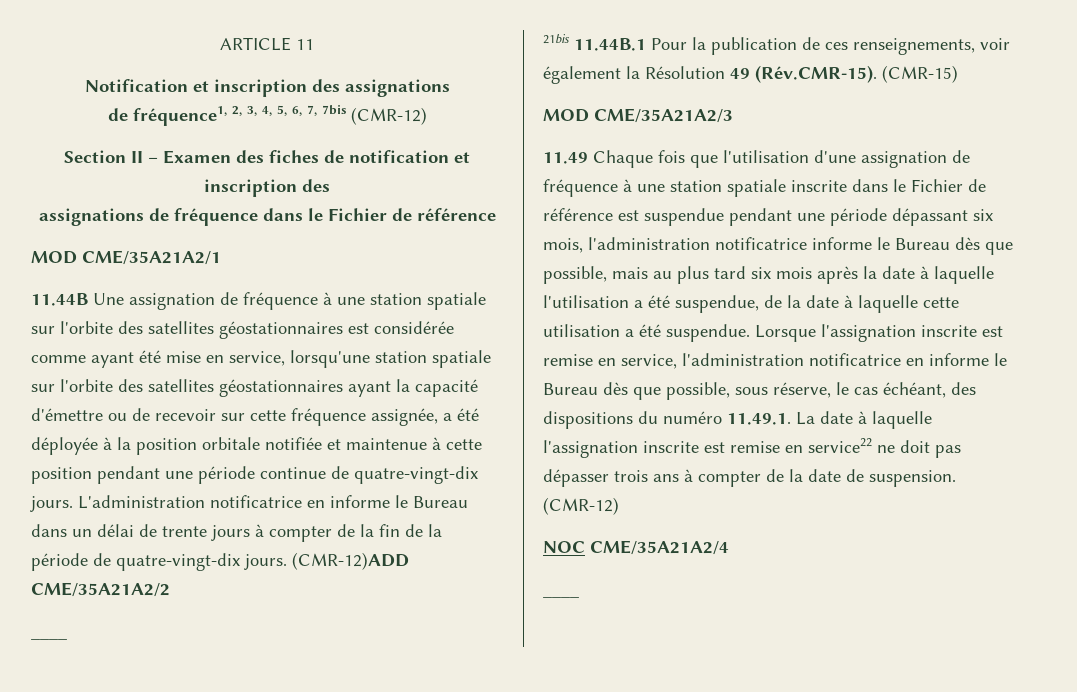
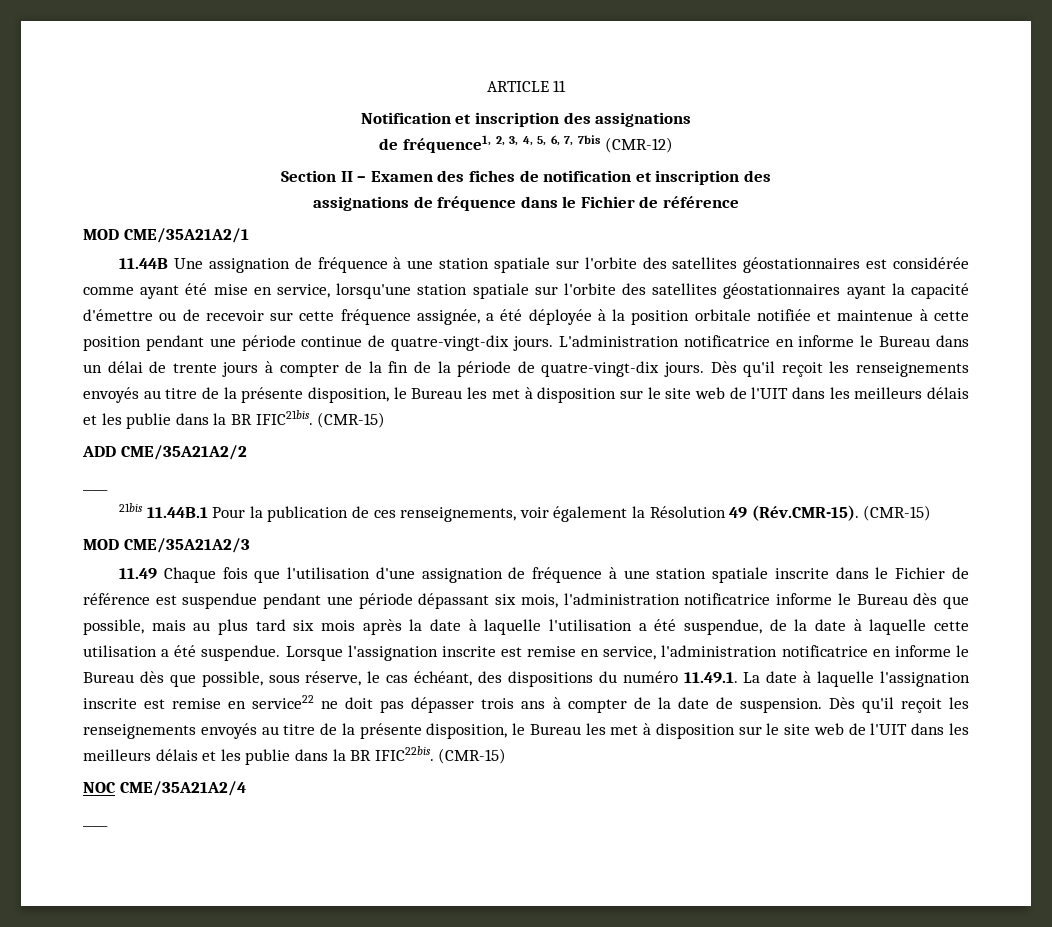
[292,552,409,570] (CMR-12)ADD -> [710,361,970,377] [83,387,969,403] [83,410,386,429] [82,446,116,457] Dès qu'il reçoit les renseignements envoyés au titre de la présente disposition, le Bureau les met à disposition sur le site web de l'UIT dans les meilleurs délais et les publie dans la BR IFIC21bis. (CMR-15) // ADD
[543,497,619,515] (CMR-12) -> [828,697,969,713] [83,723,970,739] [83,746,507,765] Dès qu'il reçoit les renseignements envoyés au titre de la présente disposition, le Bureau les met à disposition sur le site web de l'UIT dans les meilleurs délais et les publie dans la BR IFIC22bis. (CMR-15)

